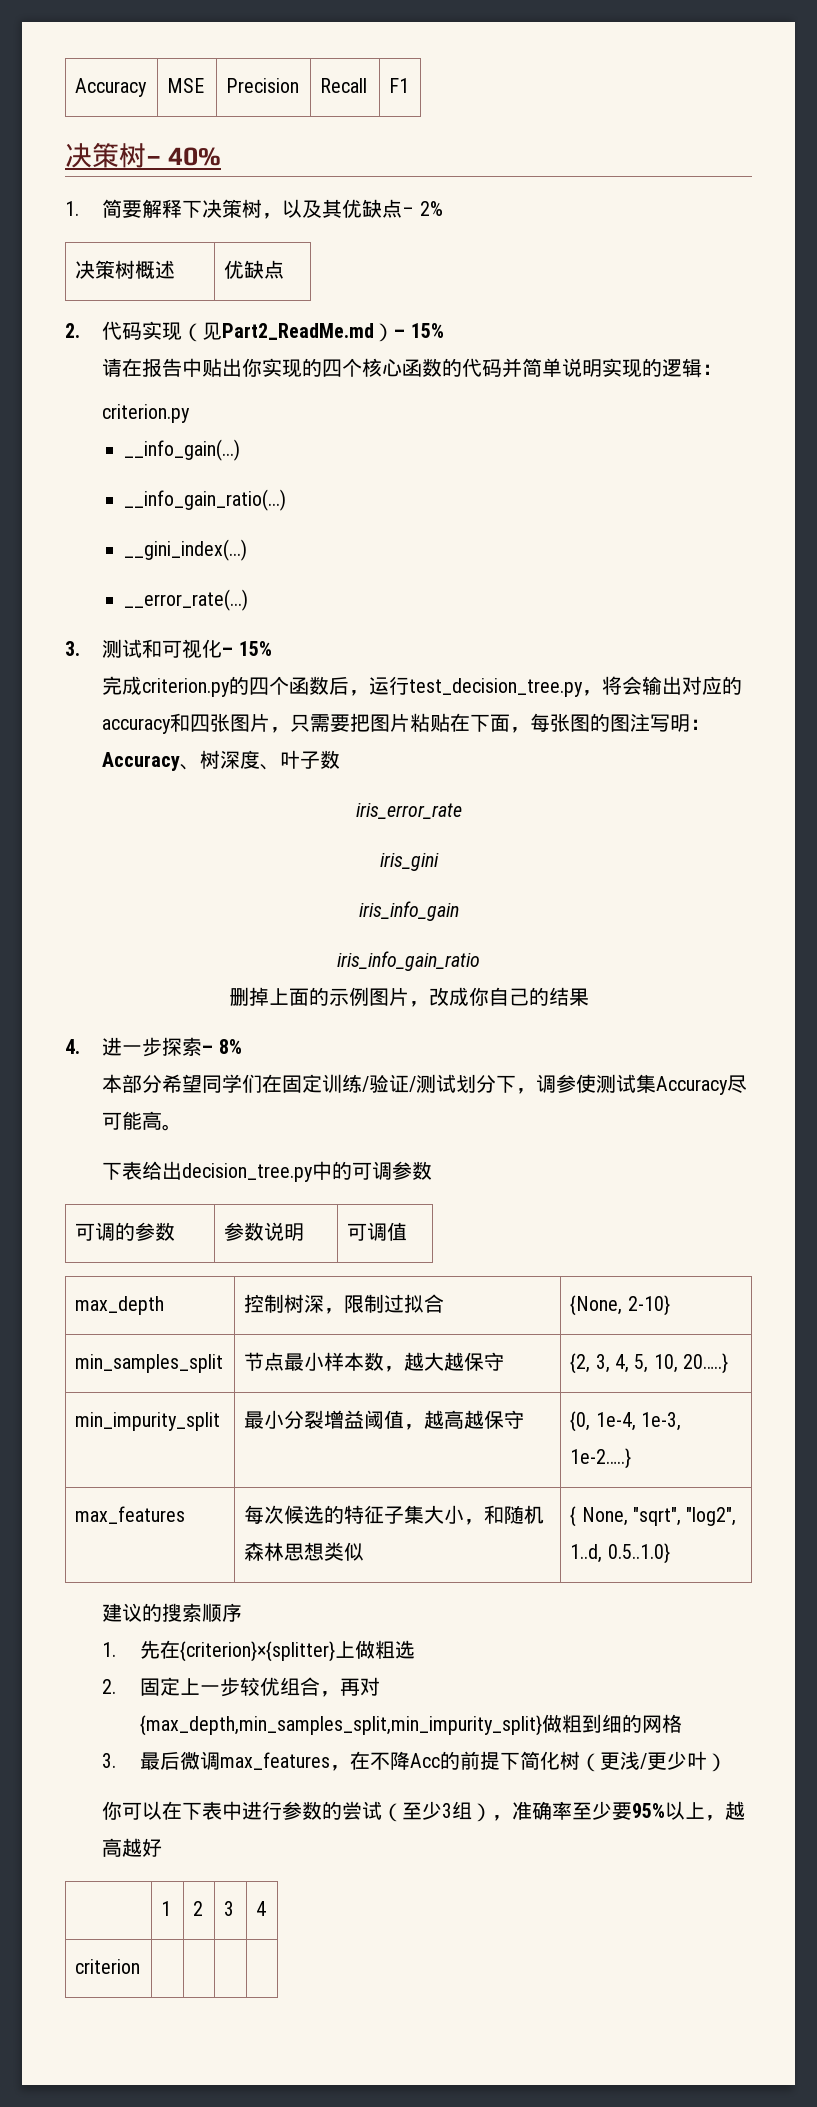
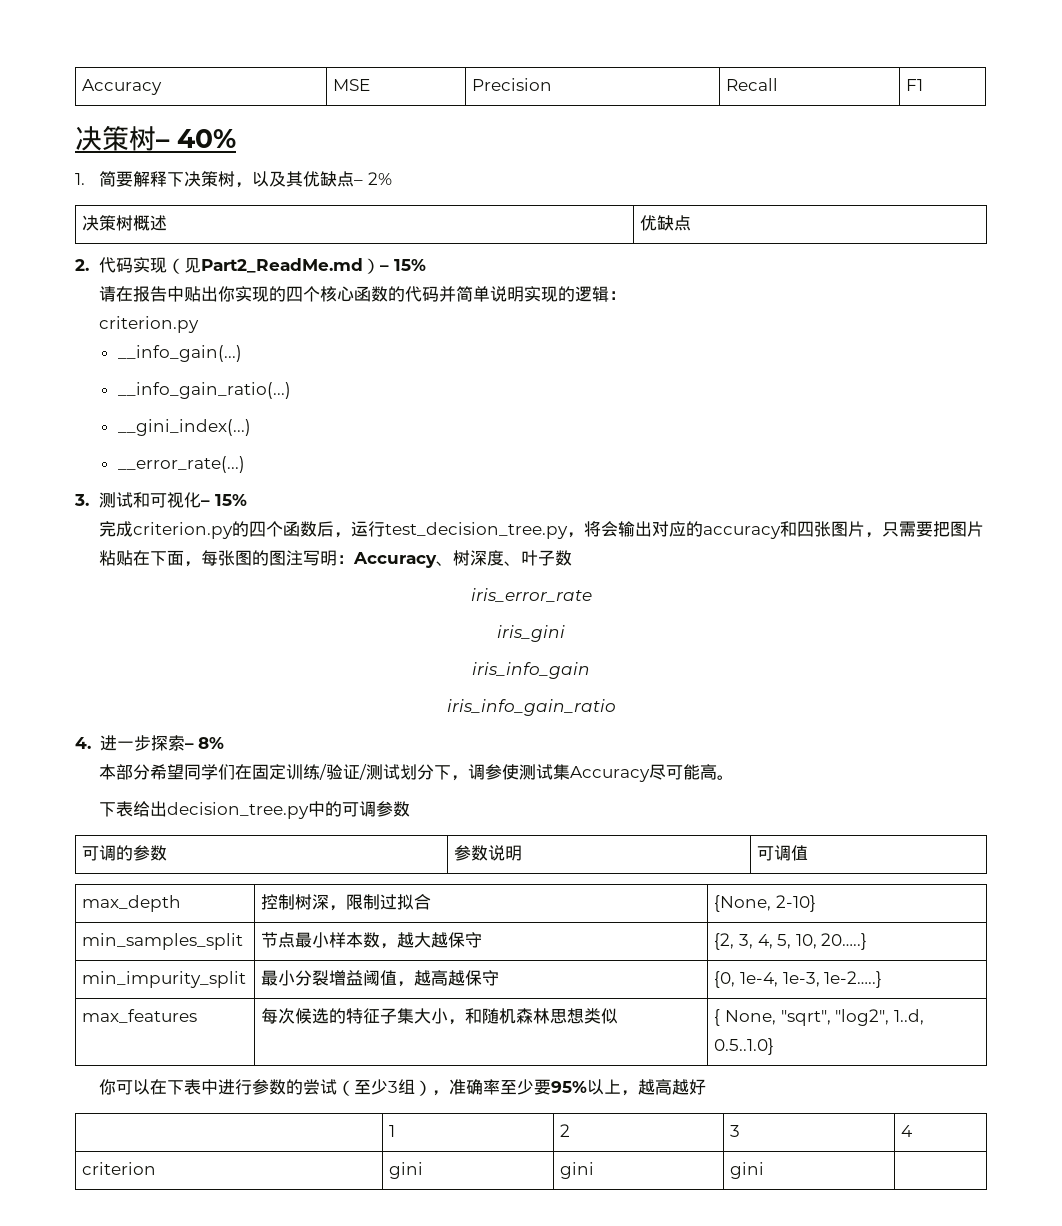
[228,987,589,1007] // 删掉上面的示例图片，改成你自己的结果 -> (616, 707) none
[102,1603,243,1622] [102,1640,415,1662] [102,1677,380,1697] [139,1714,682,1736] [102,1751,727,1772] // 建议的搜索顺序 // 1.先在{criterion}×{splitter}上做粗选 // 2.固定上一步较优组合，再对{max_depth,min_samples_split,min_impurity_split}做粗到细的网格 // 3.最后微调max_features，在不降Acc的前提下简化树（更浅/更少叶） -> (775, 1046) none
(141, 1966) | | -> [389,1162,424,1179] [560,1162,595,1179] [730,1162,765,1179] gini | gini | gini

